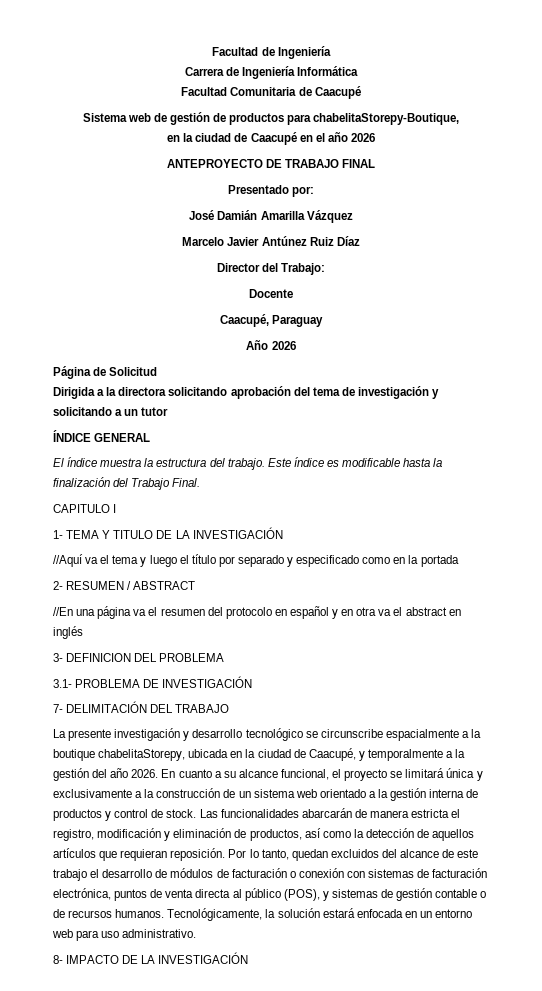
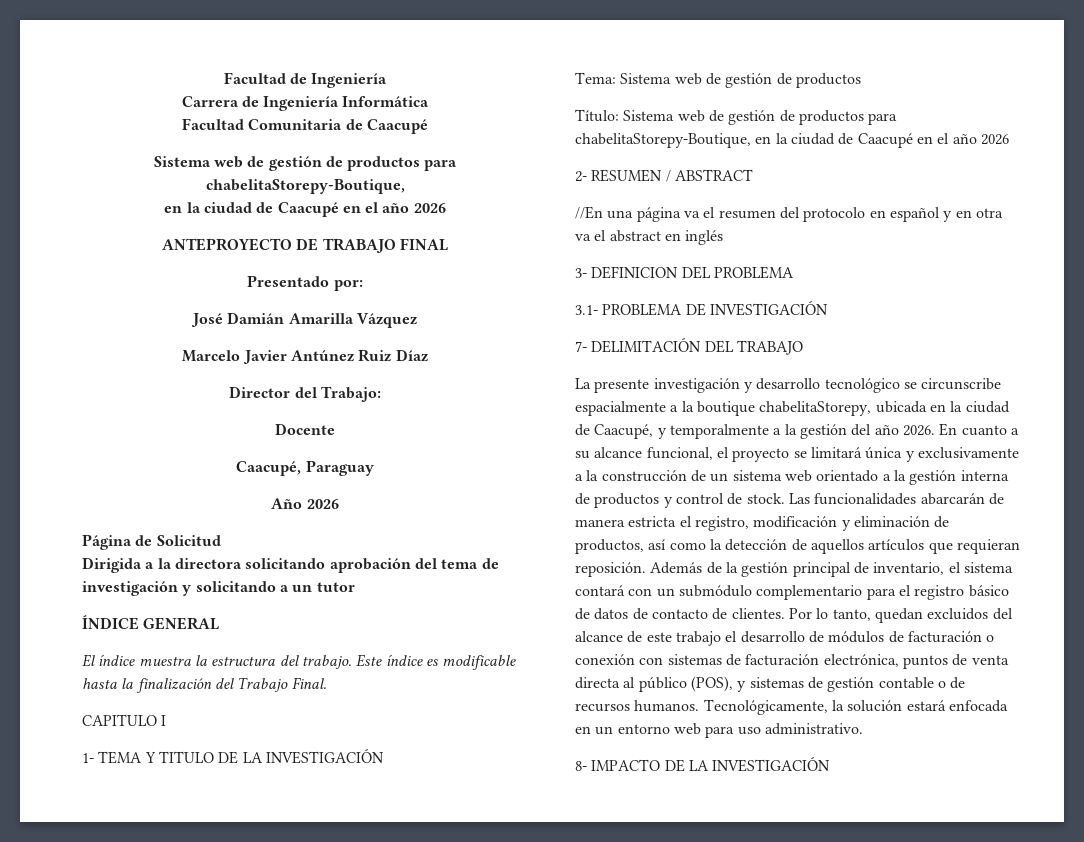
[53,554,459,567] //Aquí va el tema y luego el título por separado y especificado como en la portada -> [575,72,861,88] [575,109,898,125] [575,133,1009,148] Tema: Sistema web de gestión de productos // Título: Sistema web de gestión de productos para chabelitaStorepy-Boutique, en la ciudad de Caacupé en el año 2026
(226, 854) none -> [650,562,1013,577] [575,585,1009,600] [575,608,785,620] Además de la gestión principal de inventario, el sistema contará con un submódulo complementario para el registro básico de datos de contacto de clientes.

